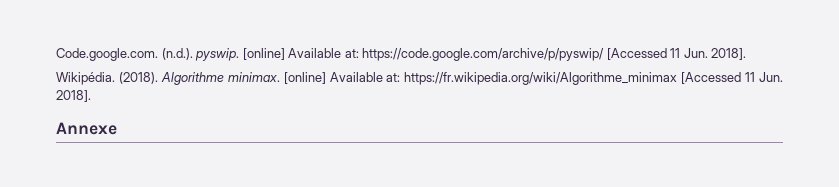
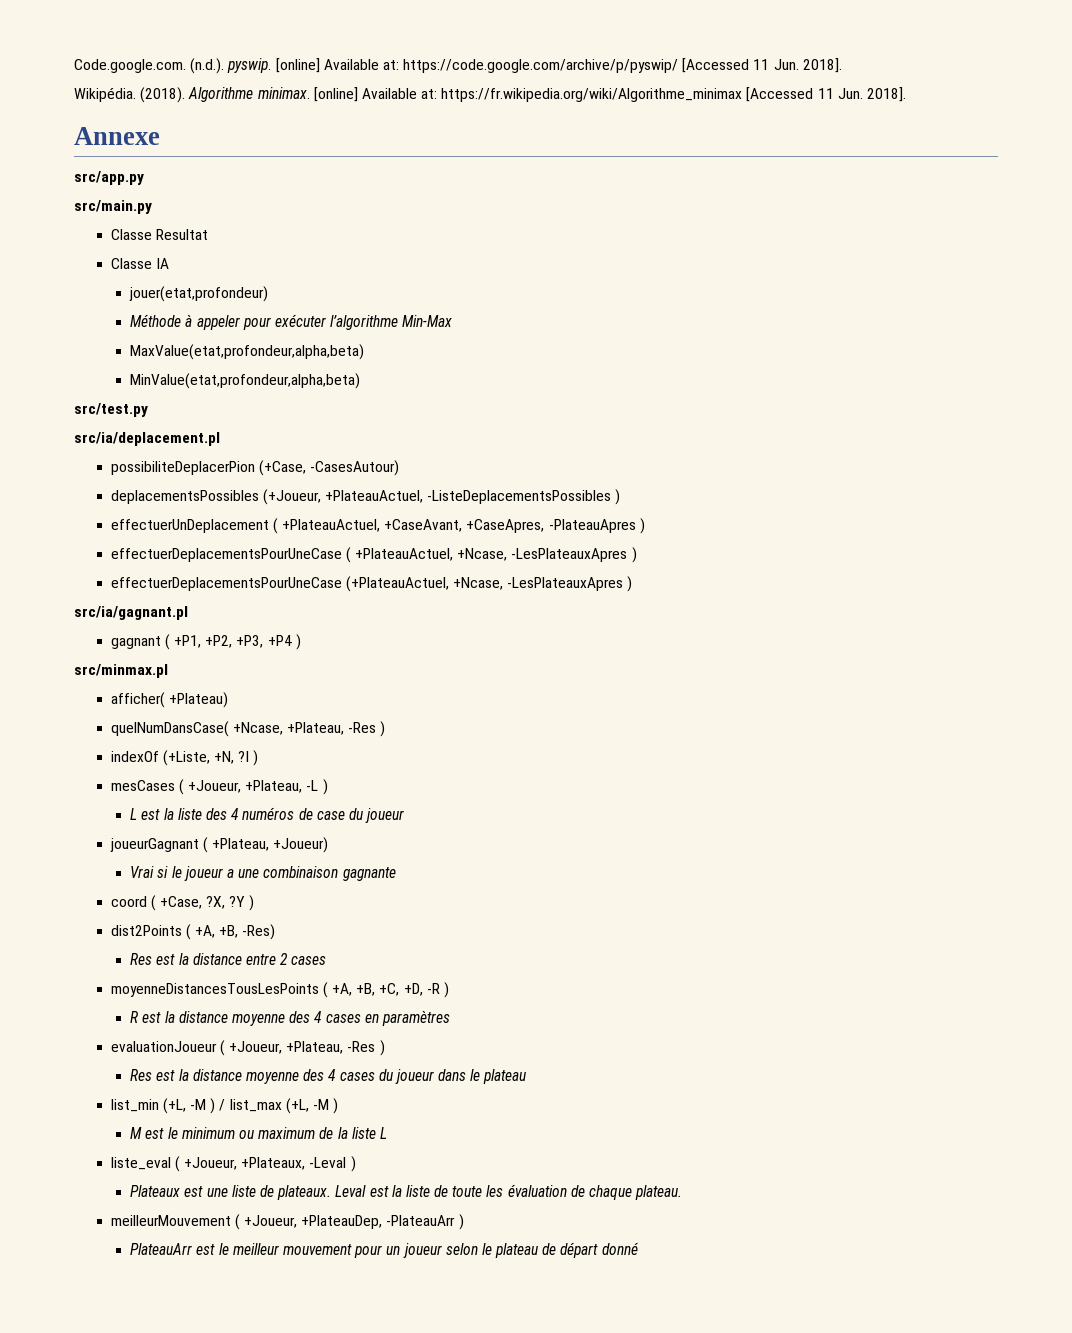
(117, 128) none -> [74,171,144,185] [74,200,152,214] [110,229,208,240] [110,258,169,269] [129,286,269,302] [130,314,453,330] [130,344,365,360] [130,373,361,389] [74,403,148,417] [74,432,220,446] [110,460,399,476] [110,489,621,505] [110,518,645,534] [110,547,637,563] [110,576,633,592] [74,606,188,620] [110,634,301,650] [74,664,168,678] [110,692,228,708] [110,721,386,737] [110,750,259,766] [110,779,328,795] [130,807,405,823] [109,837,329,853] [130,866,396,881] [110,895,254,911] [110,924,276,940] [130,953,327,965] [110,982,449,998] [130,1010,450,1026] [110,1040,385,1056] [130,1069,527,1084] [110,1098,339,1114] [130,1127,387,1139] [110,1156,356,1172] [130,1184,683,1200] [110,1214,464,1230] [130,1242,639,1258] // src/app.py // src/main.py // Classe Resultat // Classe IA // jouer(etat,profondeur) // Méthode à appeler pour exécuter l’algorithme Min-Max // MaxValue(etat,profondeur,alpha,beta) // MinValue(etat,profondeur,alpha,beta) // src/test.py // src/ia/deplacement.pl // possibiliteDeplacerPion (+Case, -CasesAutour) // deplacementsPossibles (+Joueur, +PlateauActuel, -ListeDeplacementsPossibles ) // effectuerUnDeplacement ( +PlateauActuel, +CaseAvant, +CaseApres, -PlateauApres ) // effectuerDeplacementsPourUneCase ( +PlateauActuel, +Ncase, -LesPlateauxApres ) // effectuerDeplacementsPourUneCase (+PlateauActuel, +Ncase, -LesPlateauxApres ) // src/ia/gagnant.pl // gagnant ( +P1, +P2, +P3, +P4 ) // src/minmax.pl // afficher( +Plateau) // quelNumDansCase( +Ncase, +Plateau, -Res ) // indexOf (+Liste, +N, ?I ) // mesCases ( +Joueur, +Plateau, -L ) // L est la liste des 4 numéros de case du joueur // joueurGagnant ( +Plateau, +Joueur) // Vrai si le joueur a une combinaison gagnante // coord ( +Case, ?X, ?Y ) // dist2Points ( +A, +B, -Res) // Res est la distance entre 2 cases // moyenneDistancesTousLesPoints ( +A, +B, +C, +D, -R ) // R est la distance moyenne des 4 cases en paramètres // evaluationJoueur ( +Joueur, +Plateau, -Res ) // Res est la distance moyenne des 4 cases du joueur dans le plateau // list_min (+L, -M ) / list_max (+L, -M ) // M est le minimum ou maximum de la liste L // liste_eval ( +Joueur, +Plateaux, -Leval ) // Plateaux est une liste de plateaux. Leval est la liste de toute les évaluation de chaque plateau. // meilleurMouvement ( +Joueur, +PlateauDep, -PlateauArr ) // PlateauArr est le meilleur mouvement pour un joueur selon le plateau de départ donné

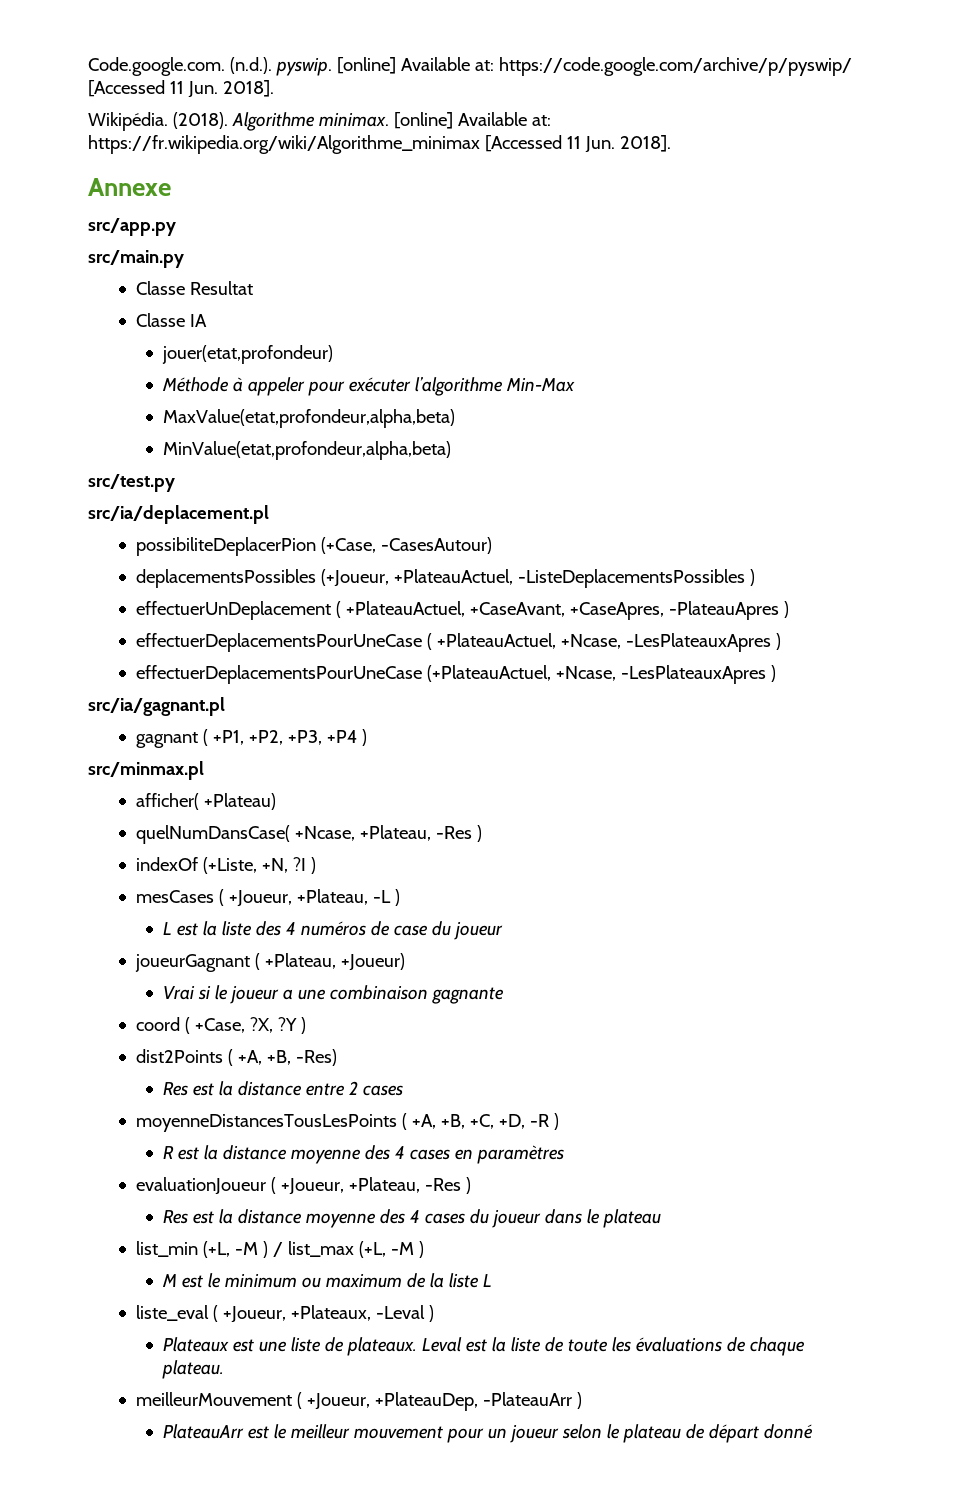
[507,1184,567,1197] évaluation -> [635,1337,722,1352] évaluations

